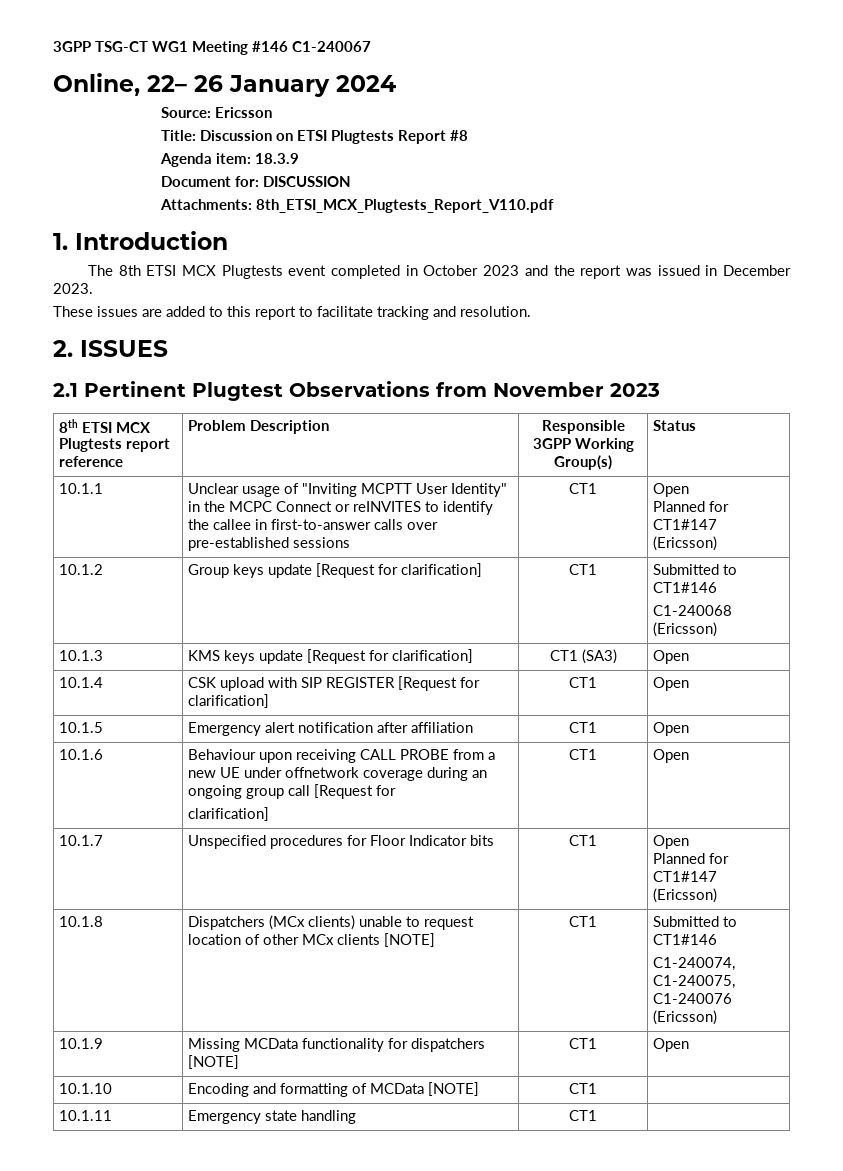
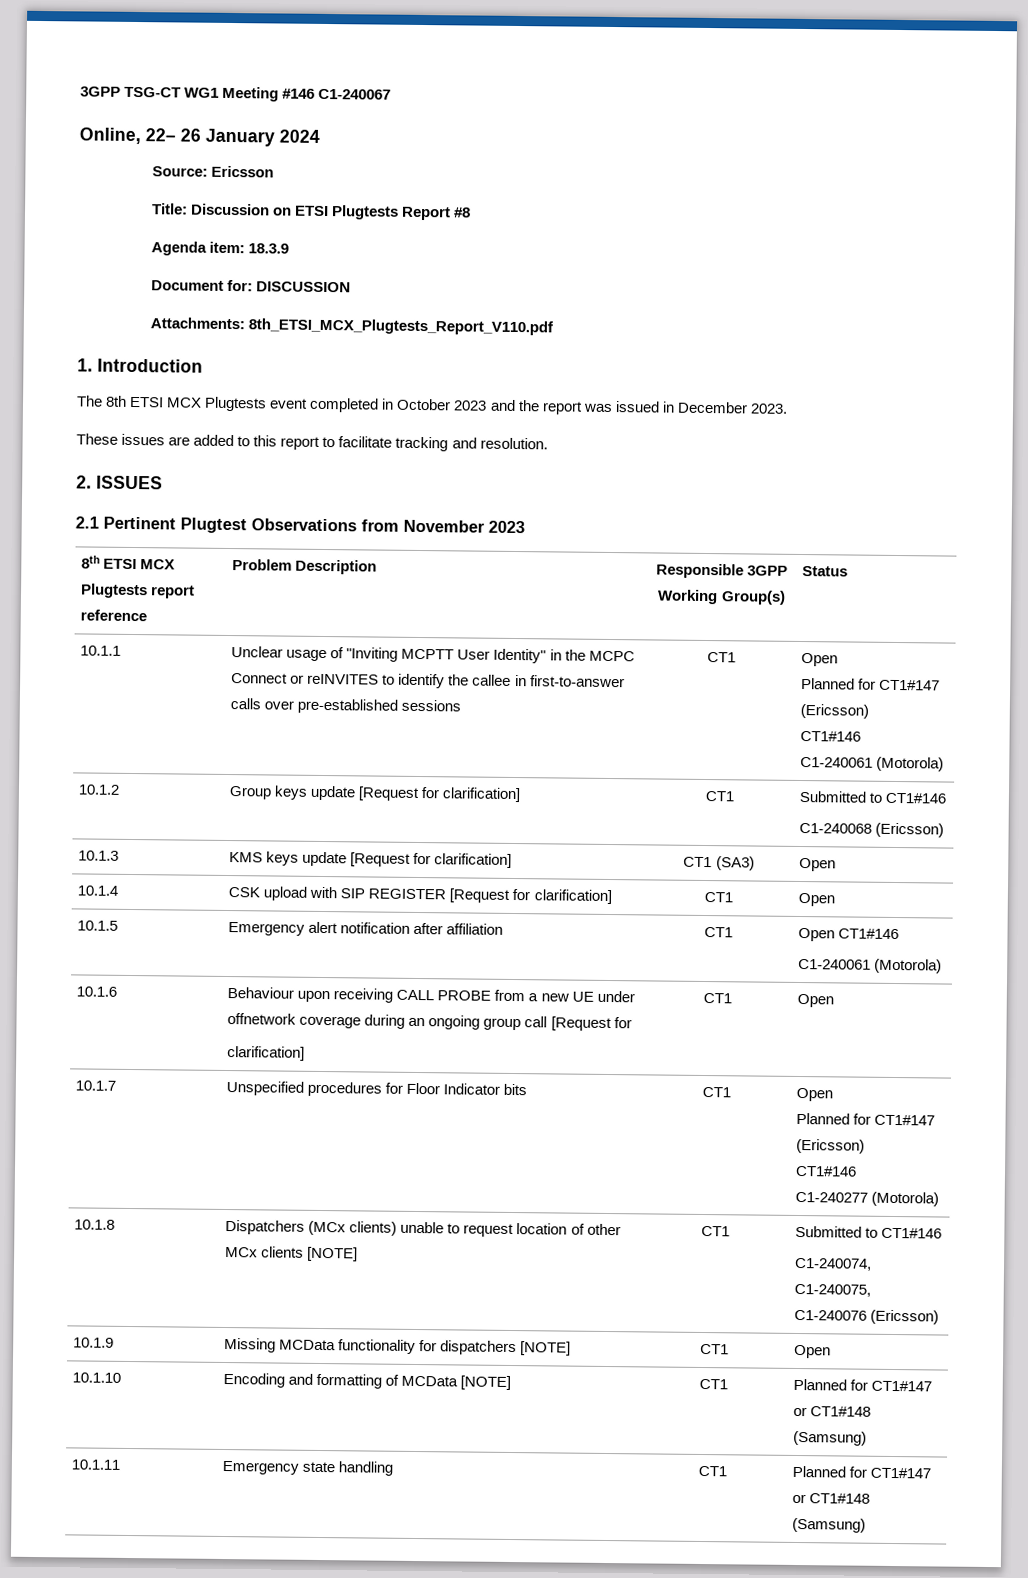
(718, 543) none -> [800,730,862,742] [800,756,945,772] // CT1#146 // C1-240061 (Motorola)
(690, 729) none -> [838,928,900,940] [798,958,943,974] CT1#146 // C1-240061 (Motorola)
(718, 895) none -> [795,1165,858,1177] [795,1191,940,1207] // CT1#146 // C1-240277 (Motorola)
(597, 1088) none -> [793,1378,933,1392] [793,1406,872,1417] [793,1430,868,1446] Planned for CT1#147 or CT1#148 (Samsung)
(597, 1115) none -> [792,1465,932,1479] [792,1493,871,1504] [792,1517,867,1533] Planned for CT1#147 or CT1#148 (Samsung)

